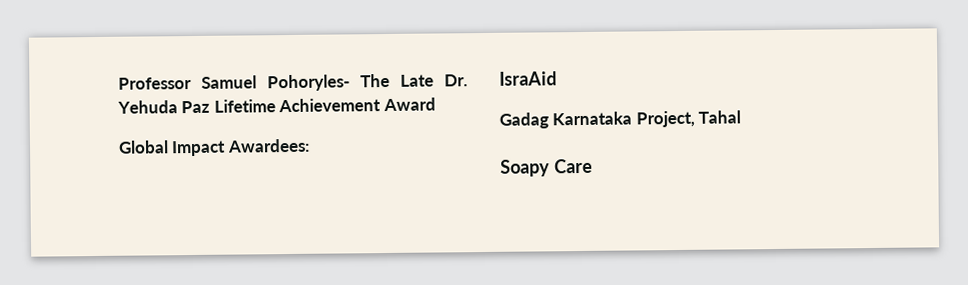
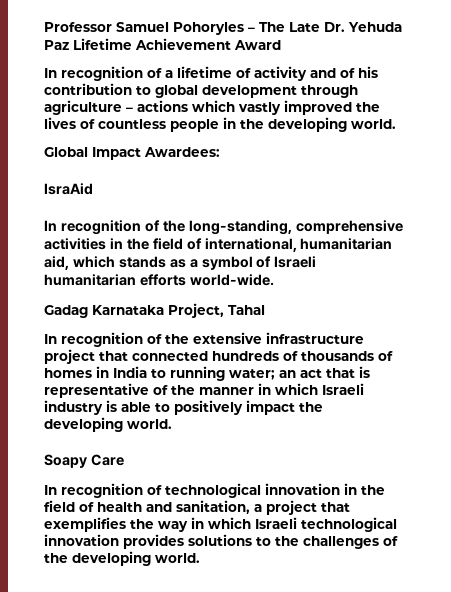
[267,74,350,92] Pohoryles- -> [173,22,255,35] Pohoryles –
[118,138,310,157] [499,71,557,86] [499,110,742,129] [500,158,593,177] Global Impact Awardees: // IsraAid // Gadag Karnataka Project, Tahal // Soapy Care -> [44,66,378,81] [44,83,358,98] [44,100,380,115] [44,117,396,132] [44,147,220,160] [44,183,93,195] [44,220,403,235] [44,238,393,252] [44,256,317,270] [44,274,274,286] [44,303,265,318] [44,332,364,347] [44,349,393,364] [44,366,370,381] [44,383,364,398] [44,400,323,415] [44,417,172,432] [44,454,124,468] [44,483,385,498] [44,500,350,515] [44,517,397,532] [44,534,398,549] [44,551,200,566] In recognition of a lifetime of activity and of his contribution to global development through agriculture – actions which vastly improved the lives of countless people in the developing world. // Global Impact Awardees: // IsraAid // In recognition of the long-standing, comprehensive activities in the field of international, humanitarian aid, which stands as a symbol of Israeli humanitarian efforts world-wide. // Gadag Karnataka Project, Tahal // In recognition of the extensive infrastructure project that connected hundreds of thousands of homes in India to running water; an act that is representative of the manner in which Israeli industry is able to positively impact the developing world. // Soapy Care // In recognition of technological innovation in the field of health and sanitation, a project that exemplifies the way in which Israeli technological innovation provides solutions to the challenges of the developing world.

